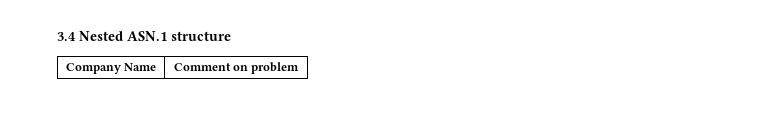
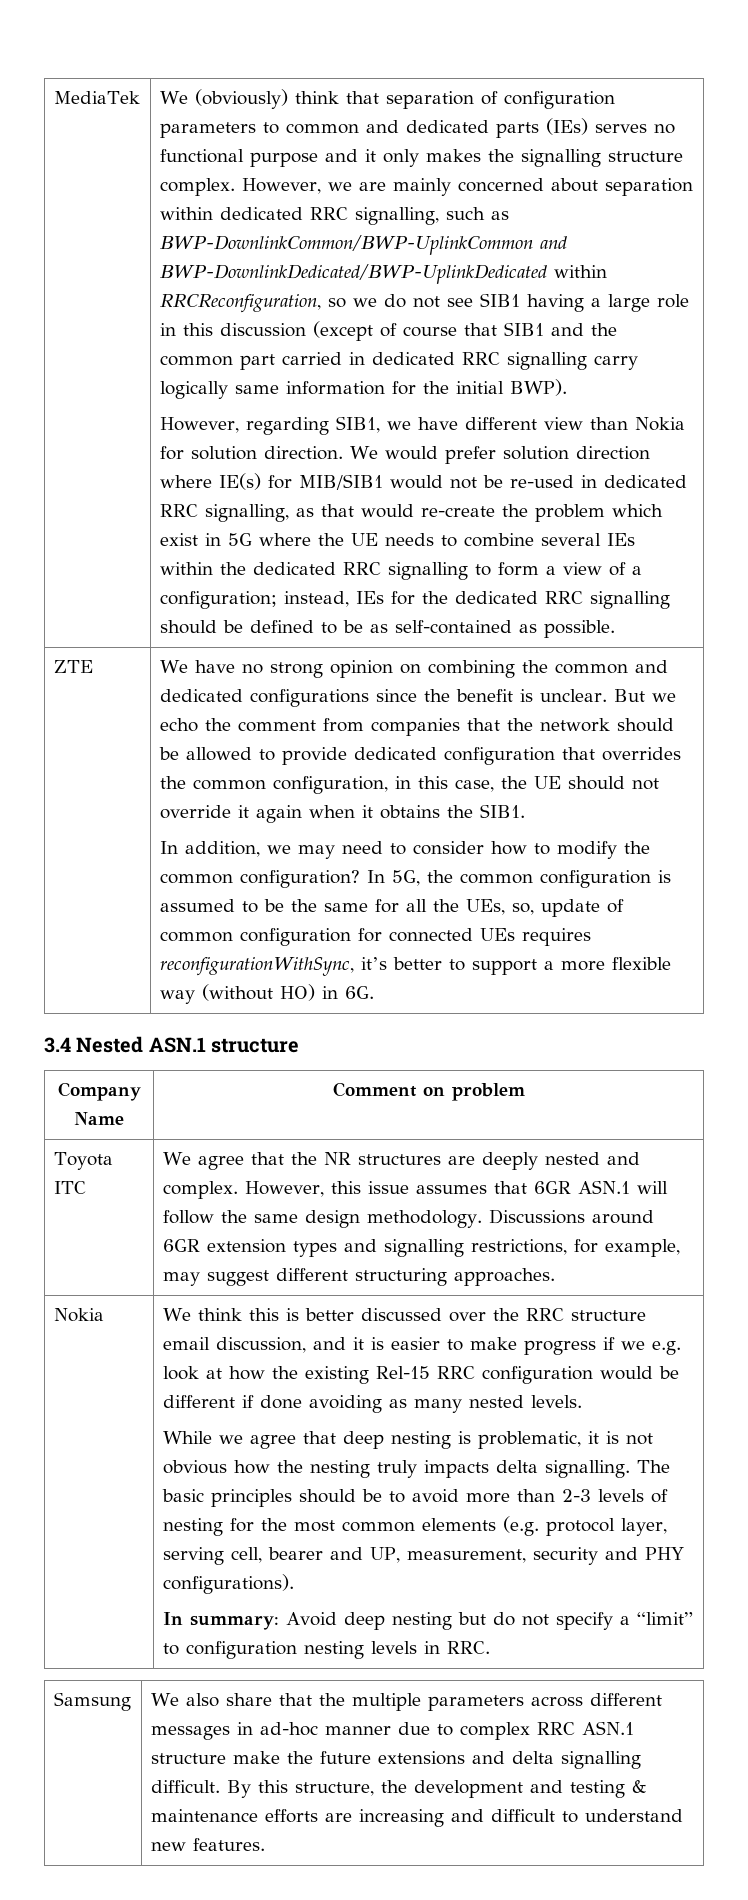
(57, 36) none -> [53,91,140,104] [159,89,615,109] [159,118,675,138] [159,149,683,167] [159,178,693,196] [159,207,509,225] [159,235,567,255] [159,264,607,284] [159,293,689,313] [159,321,617,341] [159,352,638,370] [159,379,567,399] [159,416,685,435] [159,446,650,464] [159,473,687,490] [159,504,663,522] [159,533,635,547] [159,562,642,580] [159,591,670,609] [159,620,615,638] [53,660,93,673] [159,660,668,678] [159,689,676,707] [159,718,674,736] [158,747,681,765] [159,776,659,794] [159,804,525,823] [159,841,650,859] [159,870,671,888] [159,899,624,917] [159,928,591,946] [159,957,671,976] [159,984,374,1004] MediaTek | We (obviously) think that separation of configuration parameters to common and dedicated parts (IEs) serves no functional purpose and it only makes the signalling structure complex. However, we are mainly concerned about separation within dedicated RRC signalling, such as BWP-DownlinkCommon/BWP-UplinkCommon and BWP-DownlinkDedicated/BWP-UplinkDedicated within RRCReconfiguration, so we do not see SIB1 having a large role in this discussion (except of course that SIB1 and the common part carried in dedicated RRC signalling carry logically same information for the initial BWP). // However, regarding SIB1, we have different view than Nokia for solution direction. We would prefer solution direction where IE(s) for MIB/SIB1 would not be re-used in dedicated RRC signalling, as that would re-create the problem which exist in 5G where the UE needs to combine several IEs within the dedicated RRC signalling to form a view of a configuration; instead, IEs for the dedicated RRC signalling should be defined to be as self-contained as possible. // ZTE | We have no strong opinion on combining the common and dedicated configurations since the benefit is unclear. But we echo the comment from companies that the network should be allowed to provide dedicated configuration that overrides the common configuration, in this case, the UE should not override it again when it obtains the SIB1. // In addition, we may need to consider how to modify the common configuration? In 5G, the common configuration is assumed to be the same for all the UEs, so, update of common configuration for connected UEs requires reconfigurationWithSync, it’s better to support a more flexible way (without HO) in 6G. //
(300, 68) none -> [53,1152,113,1170] [53,1181,86,1194] [162,1152,640,1170] [162,1180,668,1199] [162,1209,654,1228] [162,1239,680,1257] [162,1268,555,1286] [53,1308,104,1322] [162,1308,646,1322] [162,1337,681,1355] [162,1366,679,1384] [162,1395,582,1413] [162,1431,653,1449] [162,1460,670,1478] [161,1489,668,1507] [162,1516,667,1536] [162,1547,684,1565] [162,1574,294,1594] [162,1612,693,1630] [162,1641,490,1659] [53,1692,131,1711] [150,1693,662,1711] [150,1721,634,1740] [150,1751,641,1769] [150,1780,646,1798] [150,1809,683,1827] [150,1838,265,1851] // Toyota ITC | We agree that the NR structures are deeply nested and complex. However, this issue assumes that 6GR ASN.1 will follow the same design methodology. Discussions around 6GR extension types and signalling restrictions, for example, may suggest different structuring approaches. // Nokia | We think this is better discussed over the RRC structure email discussion, and it is easier to make progress if we e.g. look at how the existing Rel-15 RRC configuration would be different if done avoiding as many nested levels. // While we agree that deep nesting is problematic, it is not obvious how the nesting truly impacts delta signalling. The basic principles should be to avoid more than 2-3 levels of nesting for the most common elements (e.g. protocol layer, serving cell, bearer and UP, measurement, security and PHY configurations). // In summary: Avoid deep nesting but do not specify a “limit” to configuration nesting levels in RRC. // Samsung | We also share that the multiple parameters across different messages in ad-hoc manner due to complex RRC ASN.1 structure make the future extensions and delta signalling difficult. By this structure, the development and testing & maintenance efforts are increasing and difficult to understand new features.

